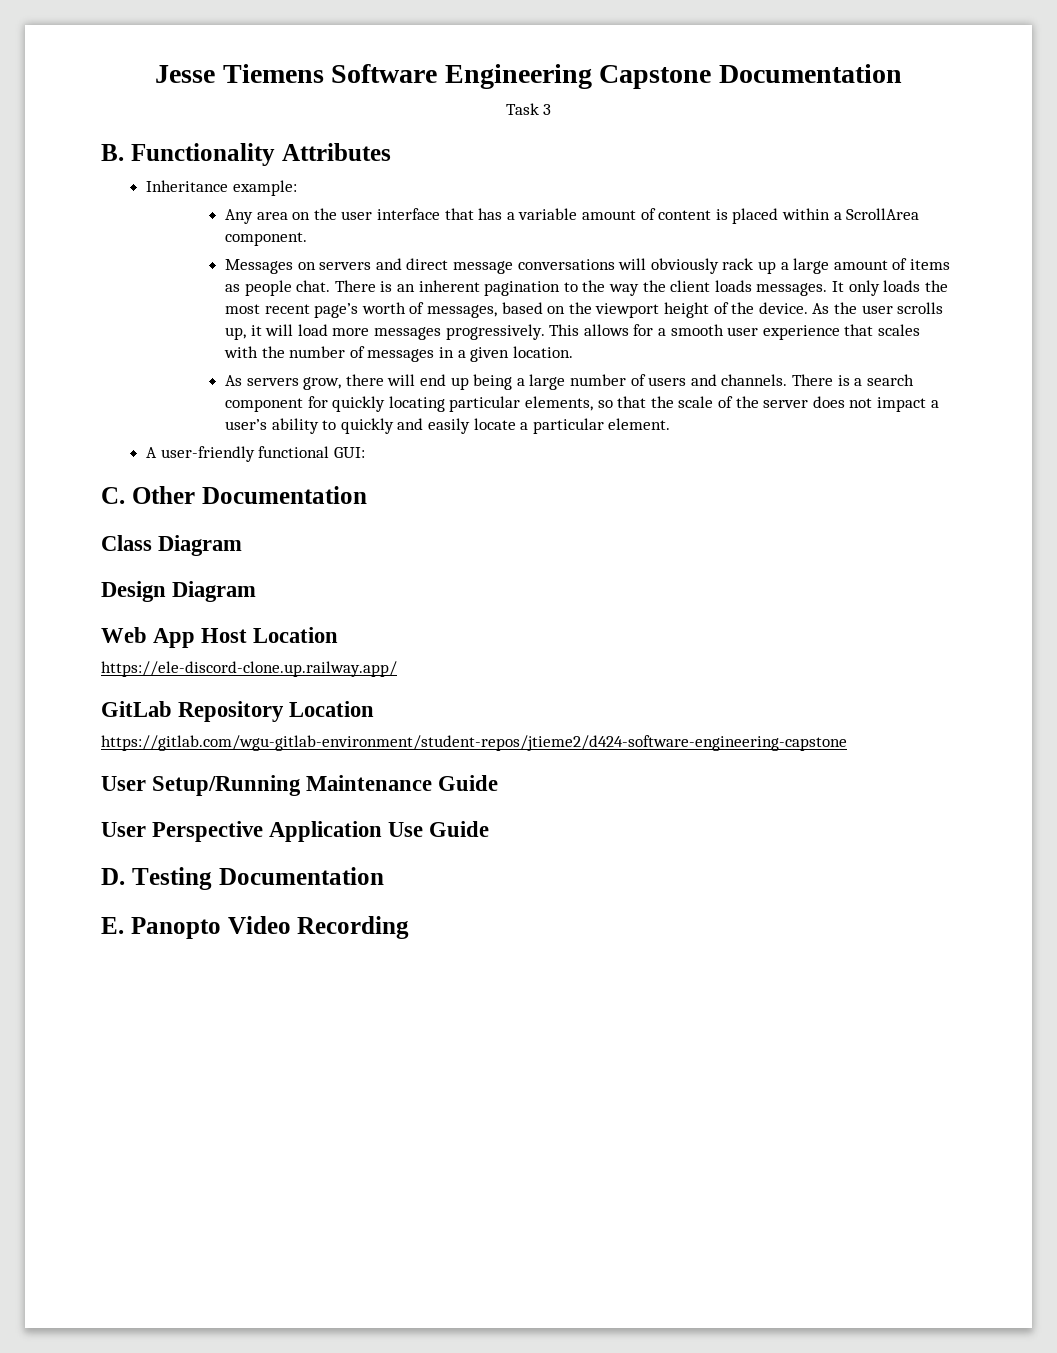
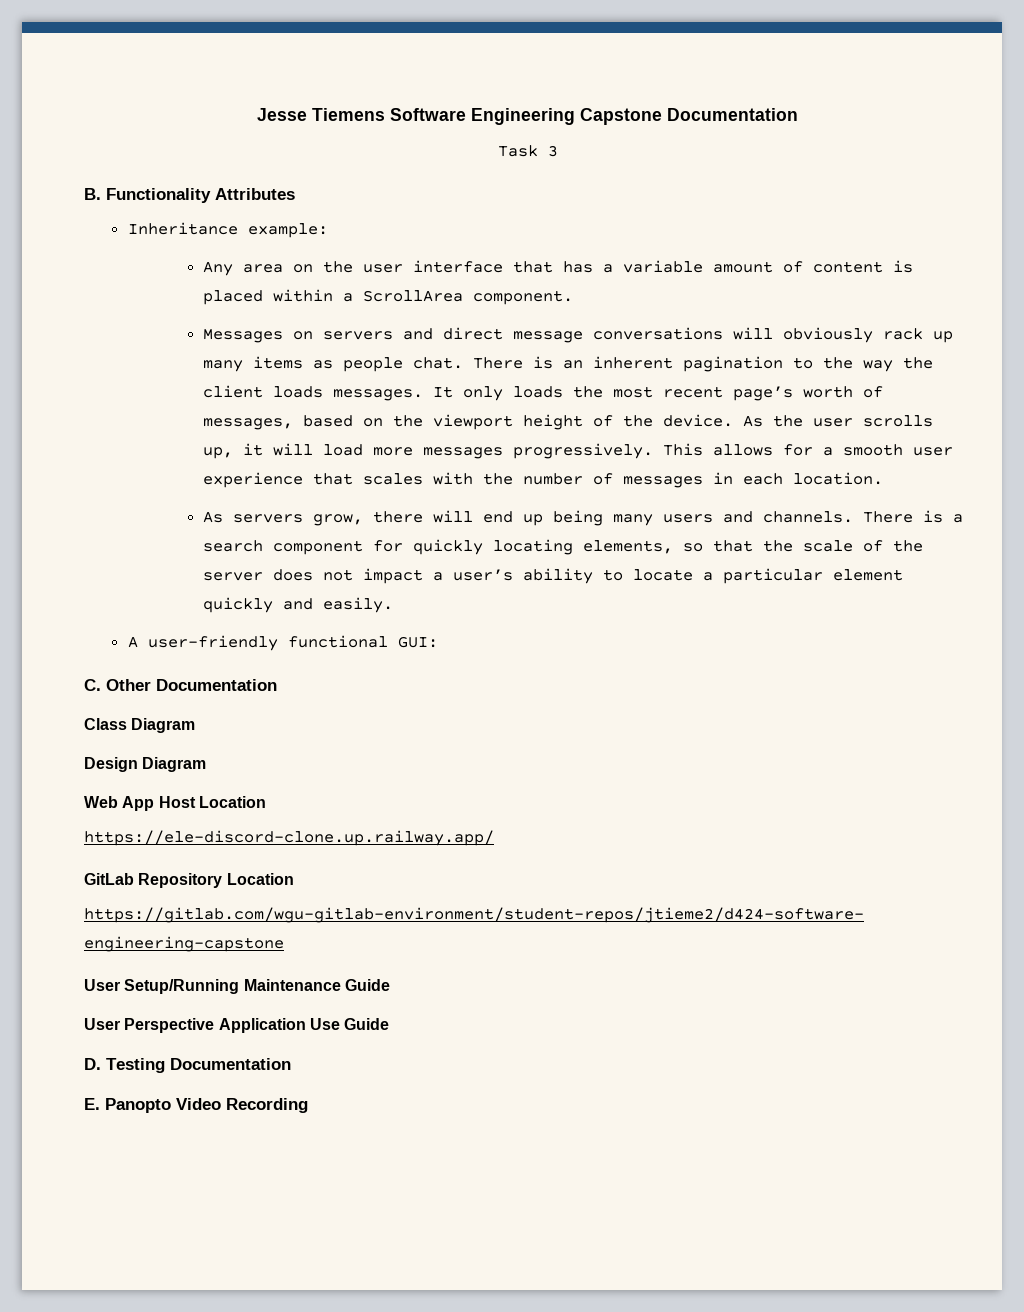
[780,258,908,274] a large amount of -> [202,360,243,372] many
[457,347,510,362] a given -> [742,473,783,485] each
[516,374,646,390] a large number of -> [612,514,653,526] many
[449,396,521,412] particular -> (573, 547) none
[340,418,671,434] quickly and easily locate a particular element. -> [632,568,903,584] [202,597,393,613] locate a particular element quickly and easily.

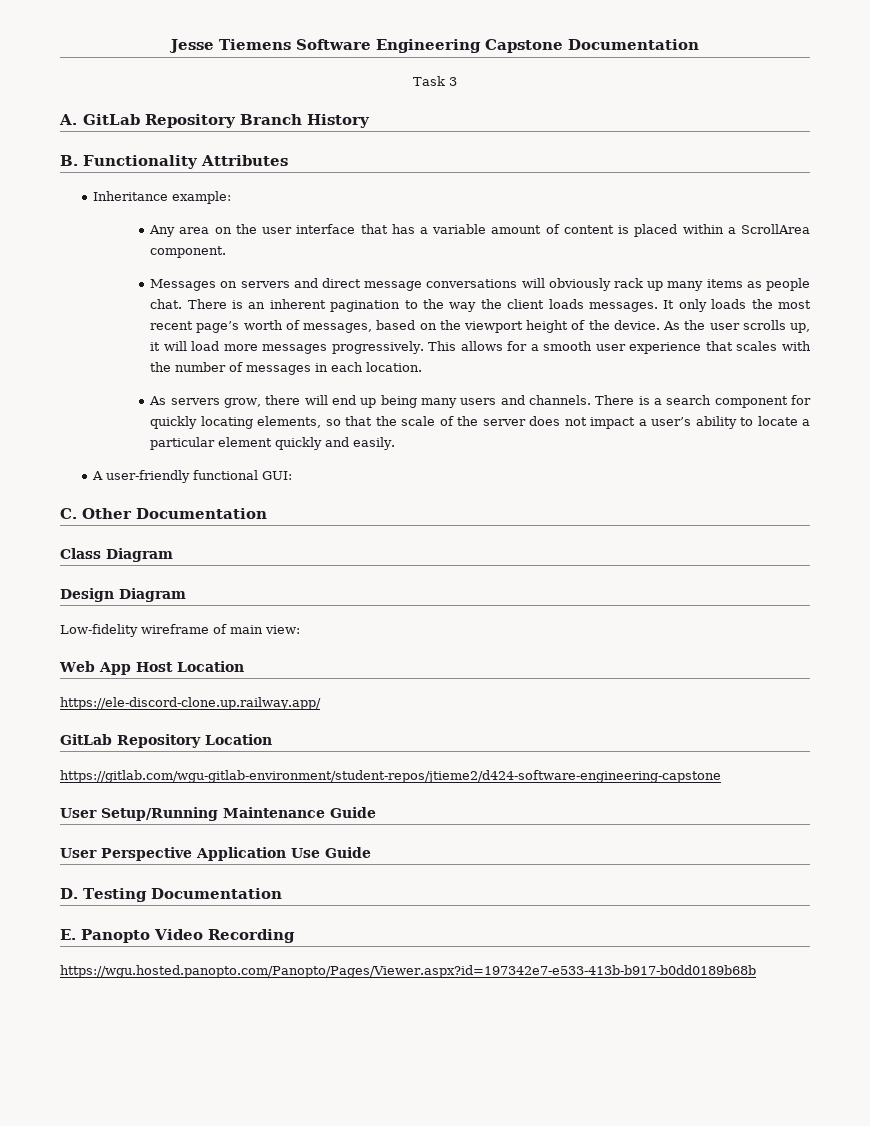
(558, 151) none -> [59,114,371,128] // A. GitLab Repository Branch History
(207, 764) none -> [60,624,300,637] // Low-fidelity wireframe of main view:
(308, 1105) none -> [60,965,756,978] // https://wgu.hosted.panopto.com/Panopto/Pages/Viewer.aspx?id=197342e7-e533-413b-b917-b0dd0189b68b

